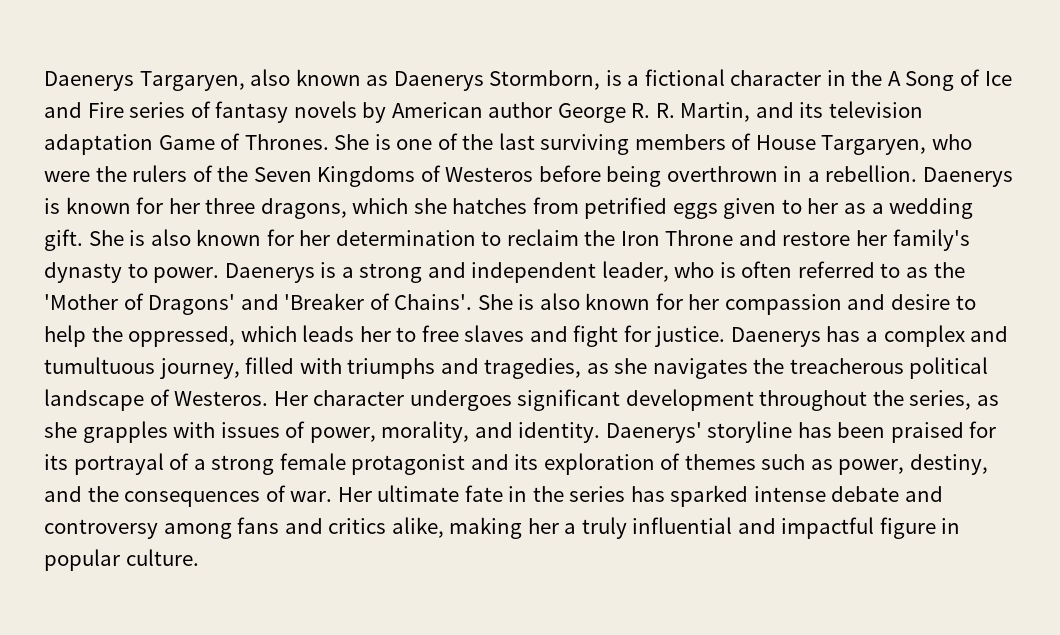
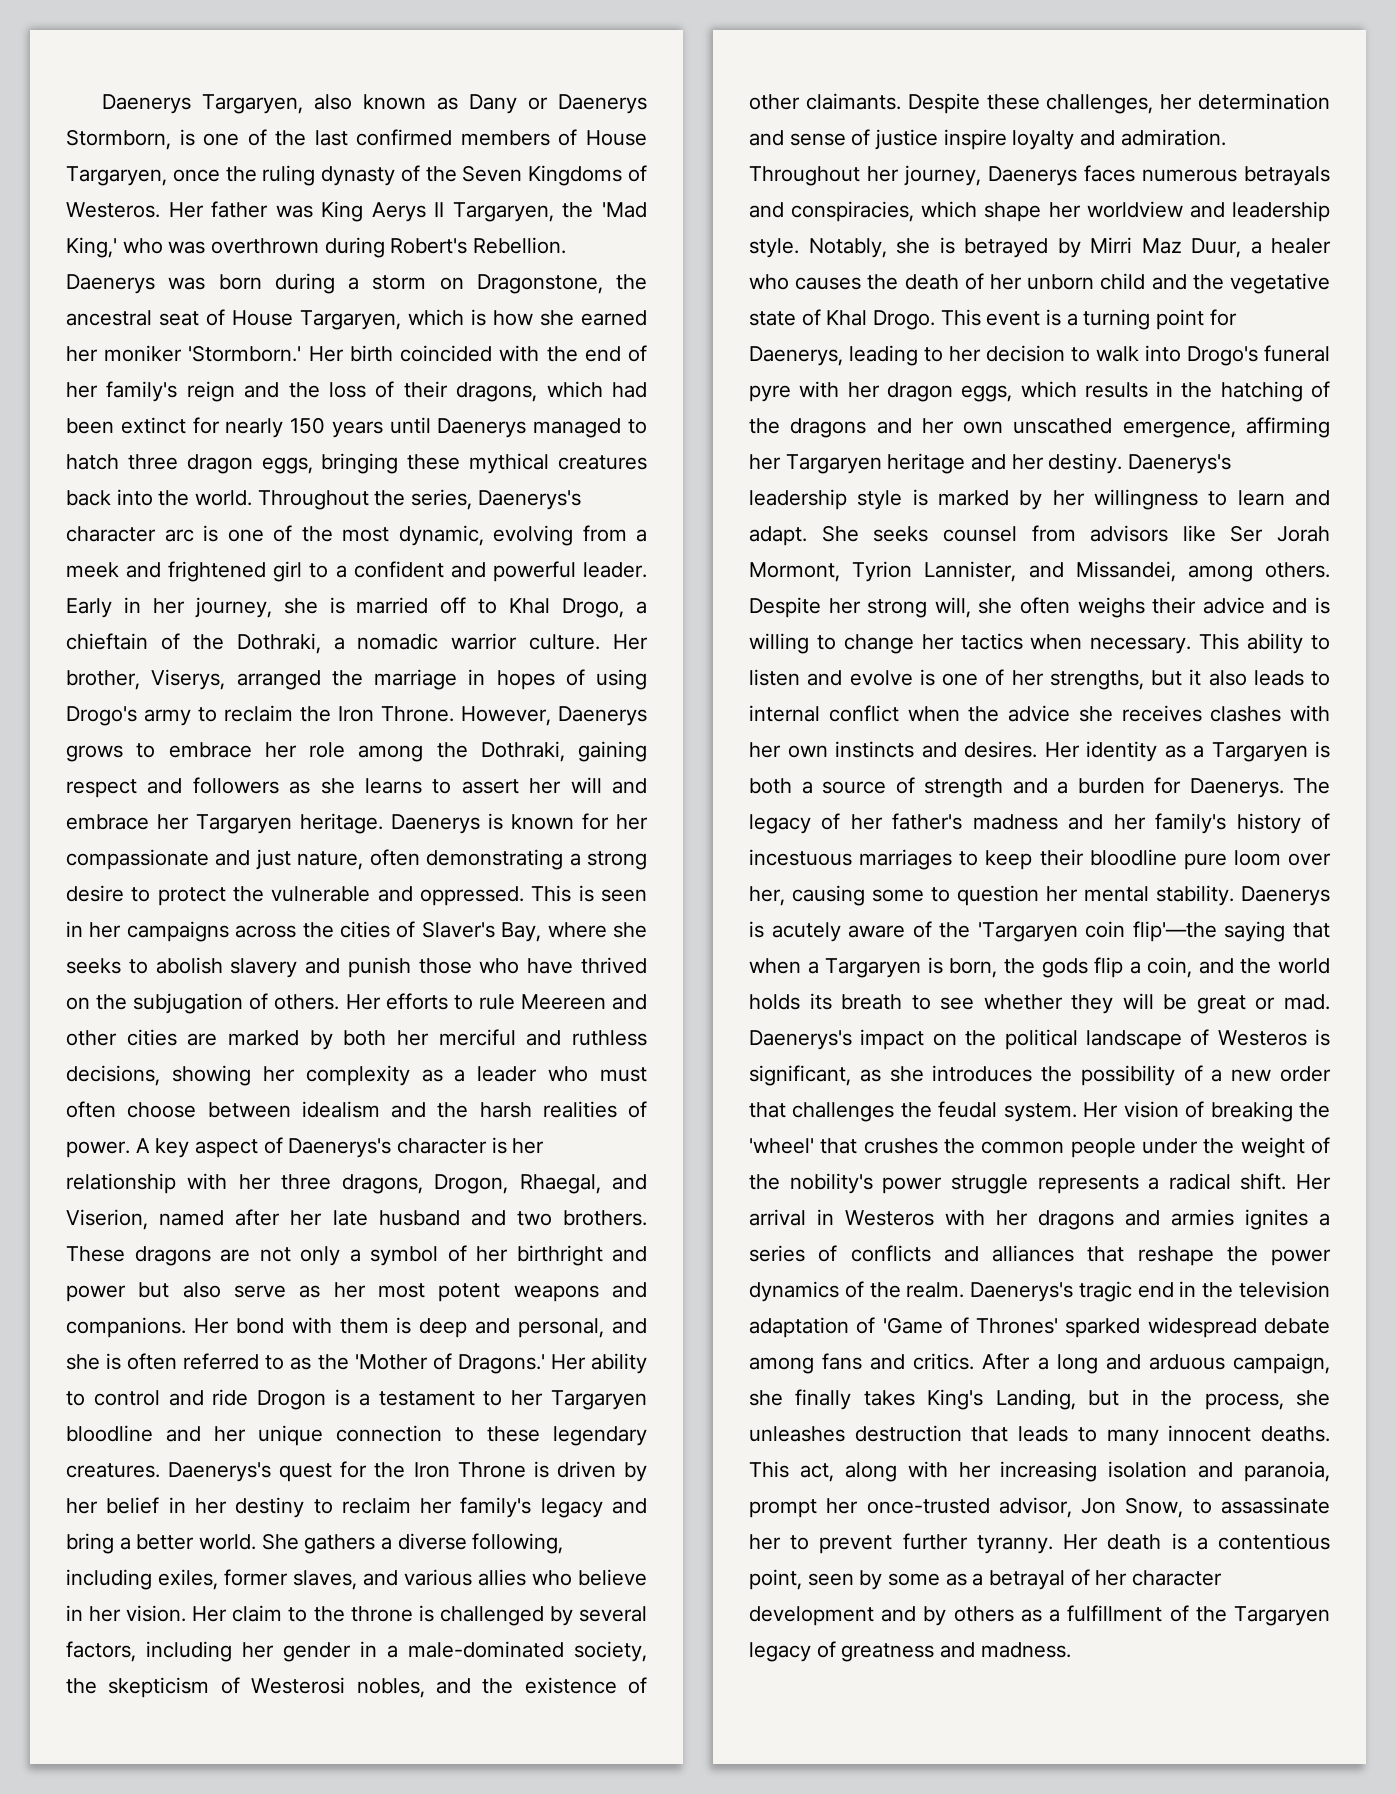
(389, 80) none -> [468,94,548,114] Dany or
[627,69,1012,91] [44,101,924,123] [44,133,391,155] a fictional character in the A Song of Ice and Fire series of fantasy novels by American author George R. R. Martin, and its television adaptation Game of Thrones. She is -> (195, 137) none
[540,134,630,155] surviving -> [356,129,453,146] confirmed
[932,134,973,150] [44,165,188,182] who were the rulers -> [172,165,396,186] once the ruling dynasty
[445,165,918,187] Westeros before being overthrown in a rebellion. -> [66,201,647,222] [66,237,567,258] [66,273,647,294] [66,309,647,330] [66,345,647,362] [66,381,647,402] [66,417,647,438] [66,453,647,474] [66,489,581,510] [66,525,647,546] [66,561,647,582] [66,597,648,618] [66,633,648,654] [66,669,647,690] [66,705,647,726] [66,741,647,762] [66,777,647,798] [66,813,383,834] Westeros. Her father was King Aerys II Targaryen, the 'Mad King,' who was overthrown during Robert's Rebellion. Daenerys was born during a storm on Dragonstone, the ancestral seat of House Targaryen, which is how she earned her moniker 'Stormborn.' Her birth coincided with the end of her family's reign and the loss of their dragons, which had been extinct for nearly 150 years until Daenerys managed to hatch three dragon eggs, bringing these mythical creatures back into the world. Throughout the series, Daenerys's character arc is one of the most dynamic, evolving from a meek and frightened girl to a confident and powerful leader. Early in her journey, she is married off to Khal Drogo, a chieftain of the Dothraki, a nomadic warrior culture. Her brother, Viserys, arranged the marriage in hopes of using Drogo's army to reclaim the Iron Throne. However, Daenerys grows to embrace her role among the Dothraki, gaining respect and followers as she learns to assert her will and embrace her Targaryen heritage.
[205,197,974,219] [44,229,970,251] [44,261,715,283] three dragons, which she hatches from petrified eggs given to her as a wedding gift. She is also known for her determination to reclaim the Iron Throne and restore her family's dynasty to power. Daenerys is a strong and independent leader, who -> [66,849,647,870] [66,885,647,906] [66,921,647,942] [66,957,647,978] [66,993,648,1014] [66,1029,647,1050] [66,1065,647,1086] [66,1101,647,1118] [66,1137,545,1158] [66,1173,647,1194] [66,1209,647,1230] [66,1245,647,1266] [66,1282,647,1302] [66,1317,648,1338] [66,1354,100,1370] compassionate and just nature, often demonstrating a strong desire to protect the vulnerable and oppressed. This is seen in her campaigns across the cities of Slaver's Bay, where she seeks to abolish slavery and punish those who have thrived on the subjugation of others. Her efforts to rule Meereen and other cities are marked by both her merciful and ruthless decisions, showing her complexity as a leader who must often choose between idealism and the harsh realities of power. A key aspect of Daenerys's character is her relationship with her three dragons, Drogon, Rhaegal, and Viserion, named after her late husband and two brothers. These dragons are not only a symbol of her birthright and power but also serve as her most potent weapons and companions. Her bond with them is deep and personal, and she
[148,293,976,315] [44,325,1009,347] [44,357,989,379] [44,389,999,411] [44,421,997,443] [44,453,989,475] [44,485,944,507] [44,517,961,539] [44,549,199,571] Dragons' and 'Breaker of Chains'. She is also known for her compassion and desire to help the oppressed, which leads her to free slaves and fight for justice. Daenerys has a complex and tumultuous journey, filled with triumphs and tragedies, as she navigates the treacherous political landscape of Westeros. Her character undergoes significant development throughout the series, as she grapples with issues of power, morality, and identity. Daenerys' storyline has been praised for its portrayal of a strong female protagonist and its exploration of themes such as power, destiny, and the consequences of war. Her ultimate fate in the series has sparked intense debate and controversy among fans and critics alike, making her a truly influential and impactful figure in popular culture. -> [457,1353,647,1374] [66,1389,647,1410] [66,1425,647,1446] [66,1461,647,1482] [66,1497,647,1518] [66,1533,564,1554] [66,1569,647,1590] [66,1605,647,1626] [66,1641,647,1662] [66,1677,647,1698] [749,93,1330,114] [749,129,1226,150] [749,165,1330,186] [749,201,1330,222] [749,237,1331,258] [749,273,1330,294] [749,309,1237,330] [749,345,1330,366] [749,381,1330,402] [749,417,1330,438] [749,453,1232,474] [749,489,1330,510] [749,525,1330,546] [749,561,1330,582] [749,597,1330,618] [749,633,1330,654] [749,669,1330,690] [749,705,1330,722] [749,741,1330,762] [749,777,1330,798] [749,813,1330,834] [749,849,1331,870] [749,885,1330,906] [749,921,1330,942] [749,957,1330,978] [749,993,1330,1014] [749,1029,1330,1050] [749,1065,1331,1086] [749,1101,1330,1122] [749,1137,1330,1158] [749,1173,1331,1194] [749,1209,1330,1230] [749,1245,1331,1266] [749,1281,1330,1302] [749,1317,1330,1338] [749,1353,1330,1374] [749,1389,1330,1410] [749,1425,1330,1446] [749,1461,1330,1482] [749,1497,1330,1518] [749,1533,1330,1554] [749,1569,1223,1590] [749,1605,1330,1626] [749,1641,1071,1662] Dragons.' Her ability to control and ride Drogon is a testament to her Targaryen bloodline and her unique connection to these legendary creatures. Daenerys's quest for the Iron Throne is driven by her belief in her destiny to reclaim her family's legacy and bring a better world. She gathers a diverse following, including exiles, former slaves, and various allies who believe in her vision. Her claim to the throne is challenged by several factors, including her gender in a male-dominated society, the skepticism of Westerosi nobles, and the existence of other claimants. Despite these challenges, her determination and sense of justice inspire loyalty and admiration. Throughout her journey, Daenerys faces numerous betrayals and conspiracies, which shape her worldview and leadership style. Notably, she is betrayed by Mirri Maz Duur, a healer who causes the death of her unborn child and the vegetative state of Khal Drogo. This event is a turning point for Daenerys, leading to her decision to walk into Drogo's funeral pyre with her dragon eggs, which results in the hatching of the dragons and her own unscathed emergence, affirming her Targaryen heritage and her destiny. Daenerys's leadership style is marked by her willingness to learn and adapt. She seeks counsel from advisors like Ser Jorah Mormont, Tyrion Lannister, and Missandei, among others. Despite her strong will, she often weighs their advice and is willing to change her tactics when necessary. This ability to listen and evolve is one of her strengths, but it also leads to internal conflict when the advice she receives clashes with her own instincts and desires. Her identity as a Targaryen is both a source of strength and a burden for Daenerys. The legacy of her father's madness and her family's history of incestuous marriages to keep their bloodline pure loom over her, causing some to question her mental stability. Daenerys is acutely aware of the 'Targaryen coin flip'—the saying that when a Targaryen is born, the gods flip a coin, and the world holds its breath to see whether they will be great or mad. Daenerys's impact on the political landscape of Westeros is significant, as she introduces the possibility of a new order that challenges the feudal system. Her vision of breaking the 'wheel' that crushes the common people under the weight of the nobility's power struggle represents a radical shift. Her arrival in Westeros with her dragons and armies ignites a series of conflicts and alliances that reshape the power dynamics of the realm. Daenerys's tragic end in the television adaptation of 'Game of Thrones' sparked widespread debate among fans and critics. After a long and arduous campaign, she finally takes King's Landing, but in the process, she unleashes destruction that leads to many innocent deaths. This act, along with her increasing isolation and paranoia, prompt her once-trusted advisor, Jon Snow, to assassinate her to prevent further tyranny. Her death is a contentious point, seen by some as a betrayal of her character development and by others as a fulfillment of the Targaryen legacy of greatness and madness.

